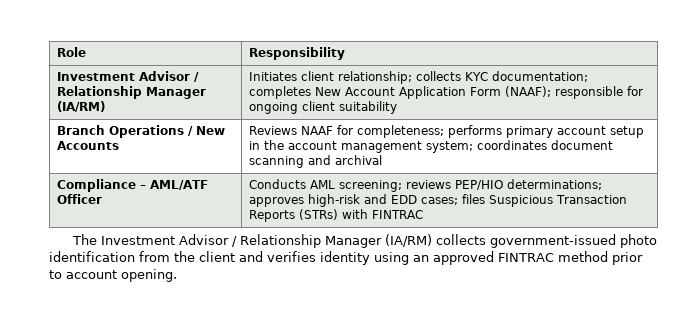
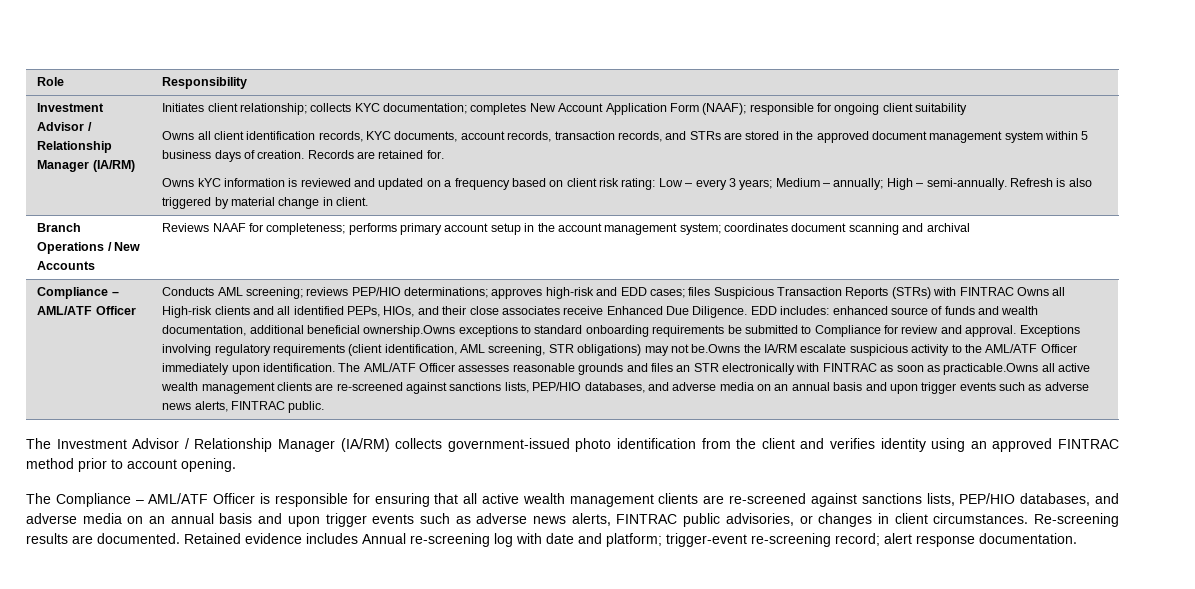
(398, 107) none -> [162,131,1089,143] [162,150,444,162] [162,178,1092,190] [162,197,369,209] // Owns all client identification records, KYC documents, account records, transaction records, and STRs are stored in the approved document management system within 5 business days of creation. Records are retained for. // Owns kYC information is reviewed and updated on a frequency based on client risk rating: Low – every 3 years; Medium – annually; High – semi-annually. Refresh is also triggered by material change in client.
(424, 214) none -> [1016,287,1066,296] [162,306,1039,318] [162,325,1080,337] [162,344,1077,356] [162,363,1091,375] [161,382,1089,394] [162,401,325,413] Owns all High-risk clients and all identified PEPs, HIOs, and their close associates receive Enhanced Due Diligence. EDD includes: enhanced source of funds and wealth documentation, additional beneficial ownership.Owns exceptions to standard onboarding requirements be submitted to Compliance for review and approval. Exceptions involving regulatory requirements (client identification, AML screening, STR obligations) may not be.Owns the IA/RM escalate suspicious activity to the AML/ATF Officer immediately upon identification. The AML/ATF Officer assesses reasonable grounds and files an STR electronically with FINTRAC as soon as practicable.Owns all active wealth management clients are re-screened against sanctions lists, PEP/HIO databases, and adverse media on an annual basis and upon trigger events such as adverse news alerts, FINTRAC public.
(177, 275) none -> [26,493,1120,507] [26,513,1119,527] [26,533,1077,547] // The Compliance – AML/ATF Officer is responsible for ensuring that all active wealth management clients are re-screened against sanctions lists, PEP/HIO databases, and adverse media on an annual basis and upon trigger events such as adverse news alerts, FINTRAC public advisories, or changes in client circumstances. Re-screening results are documented. Retained evidence includes Annual re-screening log with date and platform; trigger-event re-screening record; alert response documentation.

